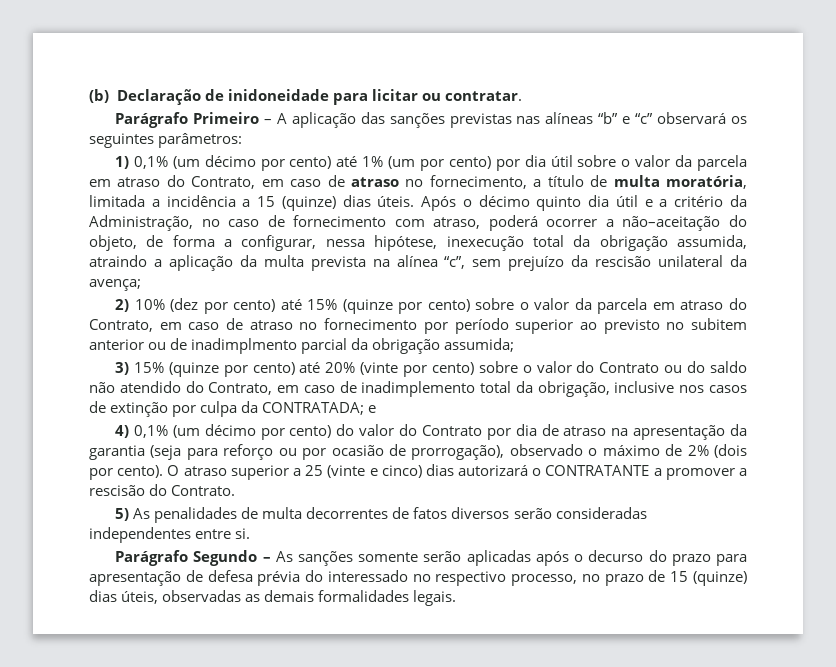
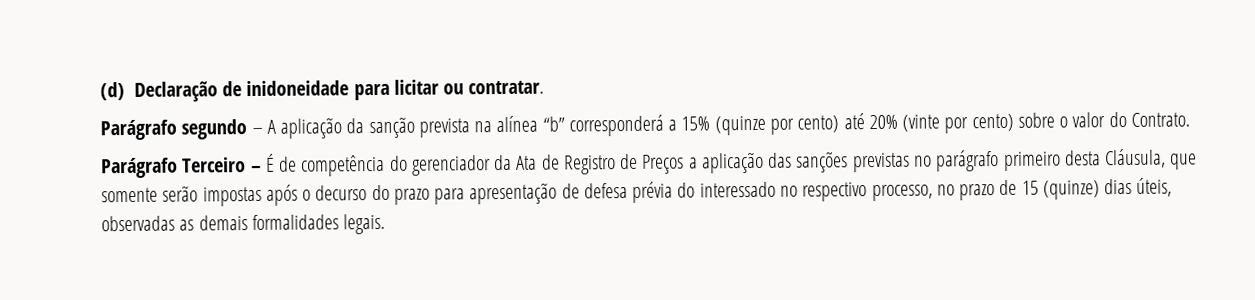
[89,89,109,103] (b) -> [100,82,125,101] (d)
[192,112,259,124] Primeiro -> [181,119,248,140] segundo
[360,112,748,128] [89,133,243,148] [115,155,747,171] [89,175,748,189] [89,195,747,211] [89,215,747,231] [89,235,748,251] [89,255,748,271] [89,279,141,291] [115,298,747,314] [89,318,748,334] [89,338,515,354] [115,362,130,375] das sanções previstas nas alíneas “b” e “c” observará os seguintes parâmetros: // 1) 0,1% (um décimo por cento) até 1% (um por cento) por dia útil sobre o valor da parcela em atraso do Contrato, em caso de atraso no fornecimento, a título de multa moratória, limitada a incidência a 15 (quinze) dias úteis. Após o décimo quinto dia útil e a critério da Administração, no caso de fornecimento com atraso, poderá ocorrer a não–aceitação do objeto, de forma a configurar, nessa hipótese, inexecução total da obrigação assumida, atraindo a aplicação da multa prevista na alínea “c”, sem prejuízo da rescisão unilateral da avença; // 2) 10% (dez por cento) até 15% (quinze por cento) sobre o valor da parcela em atraso do Contrato, em caso de atraso no fornecimento por período superior ao previsto no subitem anterior ou de inadimplmento parcial da obrigação assumida; // 3) -> [346,114,678,139] da sanção prevista na alínea “b” corresponderá a
[599,361,748,373] [89,381,747,397] [89,401,377,417] [115,424,747,440] [89,444,748,460] [89,464,747,480] [89,484,236,496] [115,507,647,523] [89,527,251,543] [115,550,353,566] Contrato ou do saldo não atendido do Contrato, em caso de inadimplemento total da obrigação, inclusive nos casos de extinção por culpa da CONTRATADA; e // 4) 0,1% (um décimo por cento) do valor do Contrato por dia de atraso na apresentação da garantia (seja para reforço ou por ocasião de prorrogação), observado o máximo de 2% (dois por cento). O atraso superior a 25 (vinte e cinco) dias autorizará o CONTRATANTE a promover a rescisão do Contrato. // 5) As penalidades de multa decorrentes de fatos diversos serão consideradas independentes entre si. // Parágrafo Segundo – As sanções -> [1130,112,1190,127] [101,148,1198,179] Contrato. // Parágrafo Terceiro – É de competência do gerenciador da Ata de Registro de Preços a aplicação das sanções previstas no parágrafo primeiro desta Cláusula, que
[466,550,531,566] aplicadas -> [202,186,262,207] impostas

